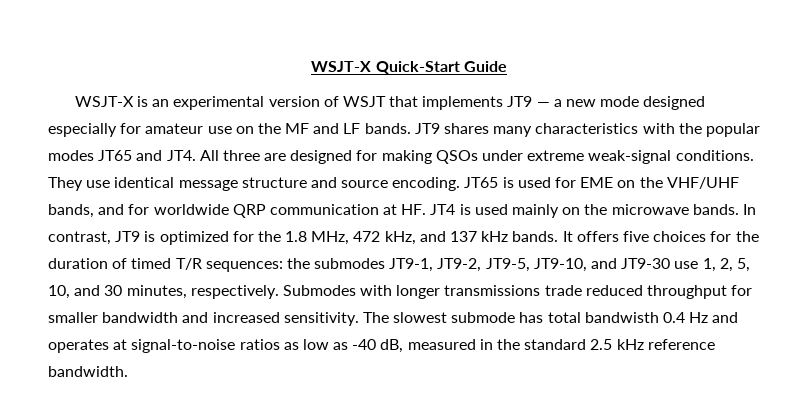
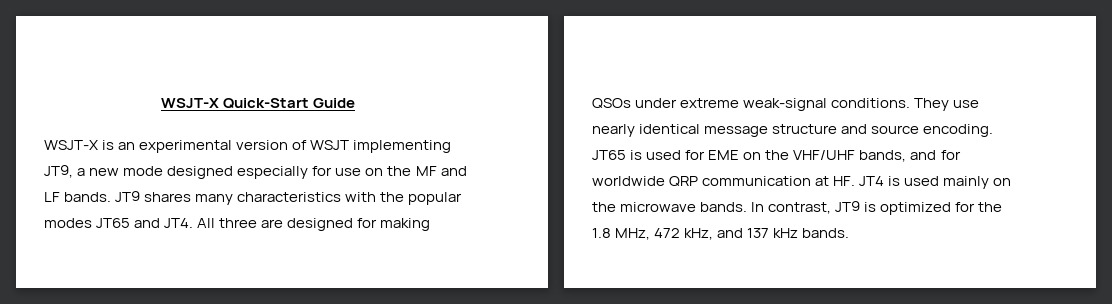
[389,96,550,110] that implements JT9 — -> [353,140,452,153] [44,165,73,178] implementing JT9,
[145,123,204,134] amateur -> (333, 171) none
(111, 184) none -> [592,124,635,137] nearly
[562,231,759,242] [48,258,750,272] [48,285,753,299] [48,312,739,326] [48,339,715,353] [48,366,128,377] It offers five choices for the duration of timed T/R sequences: the submodes JT9-1, JT9-2, JT9-5, JT9-10, and JT9-30 use 1, 2, 5, 10, and 30 minutes, respectively. Submodes with longer transmissions trade reduced throughput for smaller bandwidth and increased sensitivity. The slowest submode has total bandwisth 0.4 Hz and operates at signal-to-noise ratios as low as -40 dB, measured in the standard 2.5 kHz reference bandwidth. -> (850, 233) none

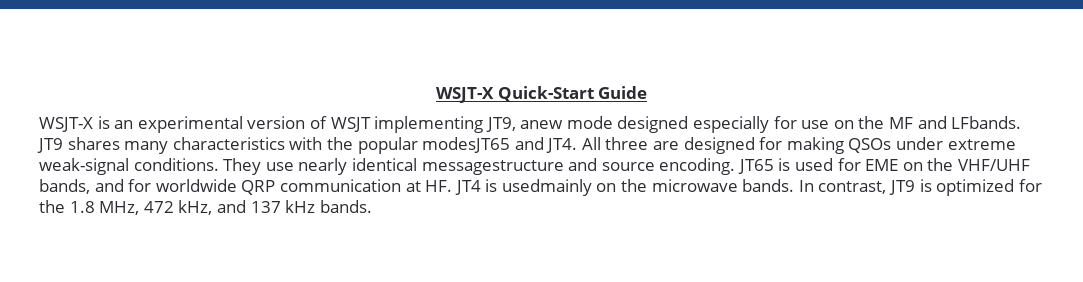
[77,168,120,176] a new -> [520,120,564,129] anew
[44,192,112,202] LF bands. -> [951,116,1022,129] LFbands.
[44,218,131,228] modes JT65 -> [422,137,511,153] modesJT65
[704,124,838,137] message structure -> [421,160,564,175] messagestructure
[904,176,990,189] used mainly -> [501,179,592,196] usedmainly

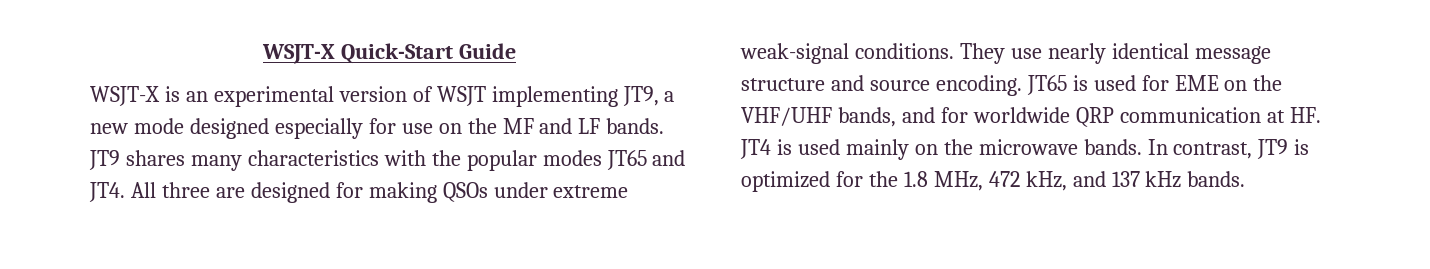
[520,120,564,129] anew -> [664,91,675,102] [90,123,128,134] a new
[951,116,1022,129] LFbands. -> [578,118,665,134] LF bands.
[422,137,511,153] modesJT65 -> [542,150,647,170] modes JT65
[421,160,564,175] messagestructure -> [1194,46,1271,64] [741,78,825,91] message structure
[501,179,592,196] usedmainly -> [797,139,909,160] used mainly

